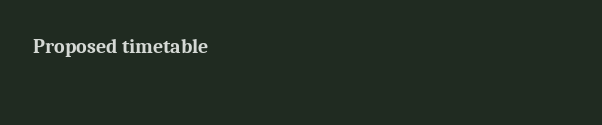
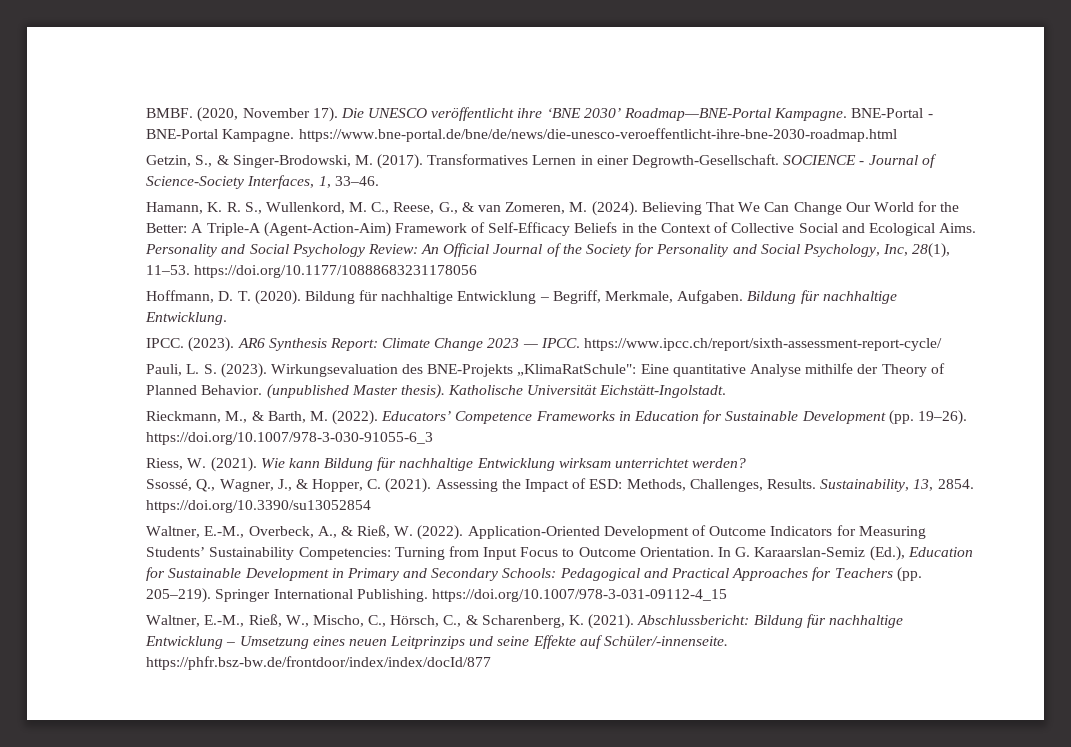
[33,38,209,57] Proposed timetable -> [146,107,933,122] [146,128,897,142] [146,154,937,169] [146,175,379,189] [146,201,960,216] [146,222,977,237] [145,243,951,258] [146,265,478,278] [146,290,897,305] [145,312,228,325] [146,337,943,352] [146,363,945,378] [146,384,727,399] [146,410,967,425] [146,432,434,445] [146,457,747,472] [146,478,974,493] [146,500,372,513] [146,525,926,540] [146,546,973,561] [146,567,922,582] [146,588,727,603] [146,614,903,629] [145,635,729,649] [146,656,492,670] BMBF. (2020, November 17). Die UNESCO veröffentlicht ihre ‘BNE 2030’ Roadmap—BNE-Portal Kampagne. BNE-Portal - BNE-Portal Kampagne. https://www.bne-portal.de/bne/de/news/die-unesco-veroeffentlicht-ihre-bne-2030-roadmap.html // Getzin, S., & Singer-Brodowski, M. (2017). Transformatives Lernen in einer Degrowth-Gesellschaft. SOCIENCE - Journal of Science-Society Interfaces, 1, 33–46. // Hamann, K. R. S., Wullenkord, M. C., Reese, G., & van Zomeren, M. (2024). Believing That We Can Change Our World for the Better: A Triple-A (Agent-Action-Aim) Framework of Self-Efficacy Beliefs in the Context of Collective Social and Ecological Aims. Personality and Social Psychology Review: An Official Journal of the Society for Personality and Social Psychology, Inc, 28(1), 11–53. https://doi.org/10.1177/10888683231178056 // Hoffmann, D. T. (2020). Bildung für nachhaltige Entwicklung – Begriff, Merkmale, Aufgaben. Bildung für nachhaltige Entwicklung. // IPCC. (2023). AR6 Synthesis Report: Climate Change 2023 — IPCC. https://www.ipcc.ch/report/sixth-assessment-report-cycle/ // Pauli, L. S. (2023). Wirkungsevaluation des BNE-Projekts „KlimaRatSchule": Eine quantitative Analyse mithilfe der Theory of Planned Behavior. (unpublished Master thesis). Katholische Universität Eichstätt-Ingolstadt. // Rieckmann, M., & Barth, M. (2022). Educators’ Competence Frameworks in Education for Sustainable Development (pp. 19–26). https://doi.org/10.1007/978-3-030-91055-6_3 // Riess, W. (2021). Wie kann Bildung für nachhaltige Entwicklung wirksam unterrichtet werden? // Ssossé, Q., Wagner, J., & Hopper, C. (2021). Assessing the Impact of ESD: Methods, Challenges, Results. Sustainability, 13, 2854. https://doi.org/10.3390/su13052854 // Waltner, E.-M., Overbeck, A., & Rieß, W. (2022). Application-Oriented Development of Outcome Indicators for Measuring Students’ Sustainability Competencies: Turning from Input Focus to Outcome Orientation. In G. Karaarslan-Semiz (Ed.), Education for Sustainable Development in Primary and Secondary Schools: Pedagogical and Practical Approaches for Teachers (pp. 205–219). Springer International Publishing. https://doi.org/10.1007/978-3-031-09112-4_15 // Waltner, E.-M., Rieß, W., Mischo, C., Hörsch, C., & Scharenberg, K. (2021). Abschlussbericht: Bildung für nachhaltige Entwicklung – Umsetzung eines neuen Leitprinzips und seine Effekte auf Schüler/-innenseite. https://phfr.bsz-bw.de/frontdoor/index/index/docId/877

